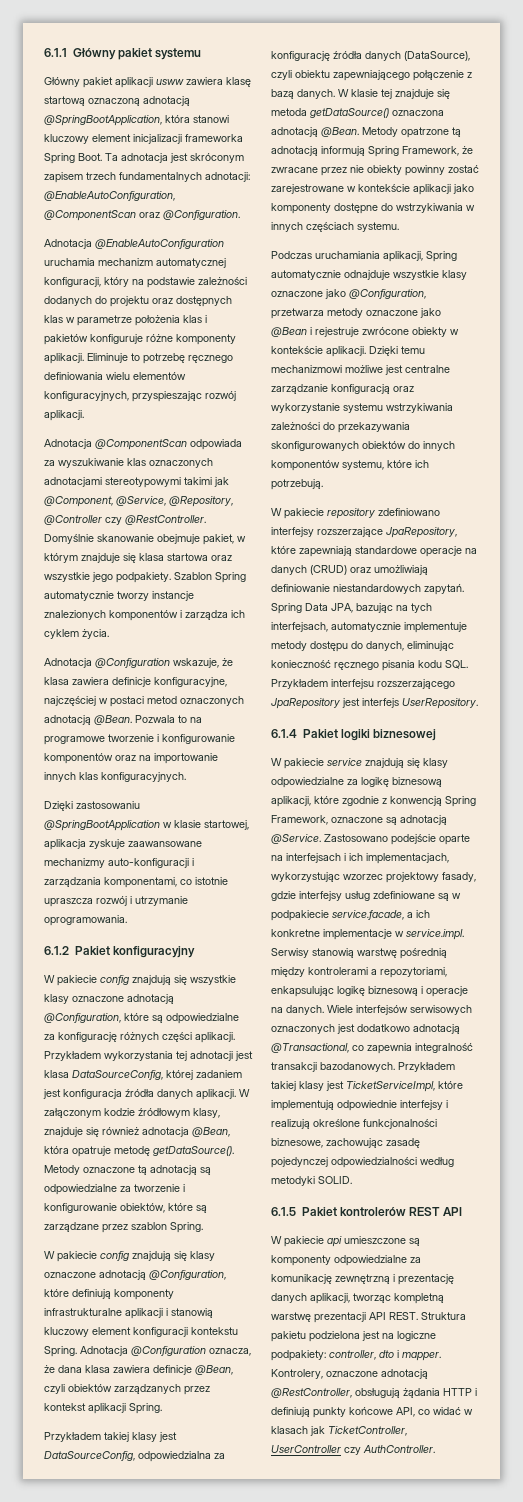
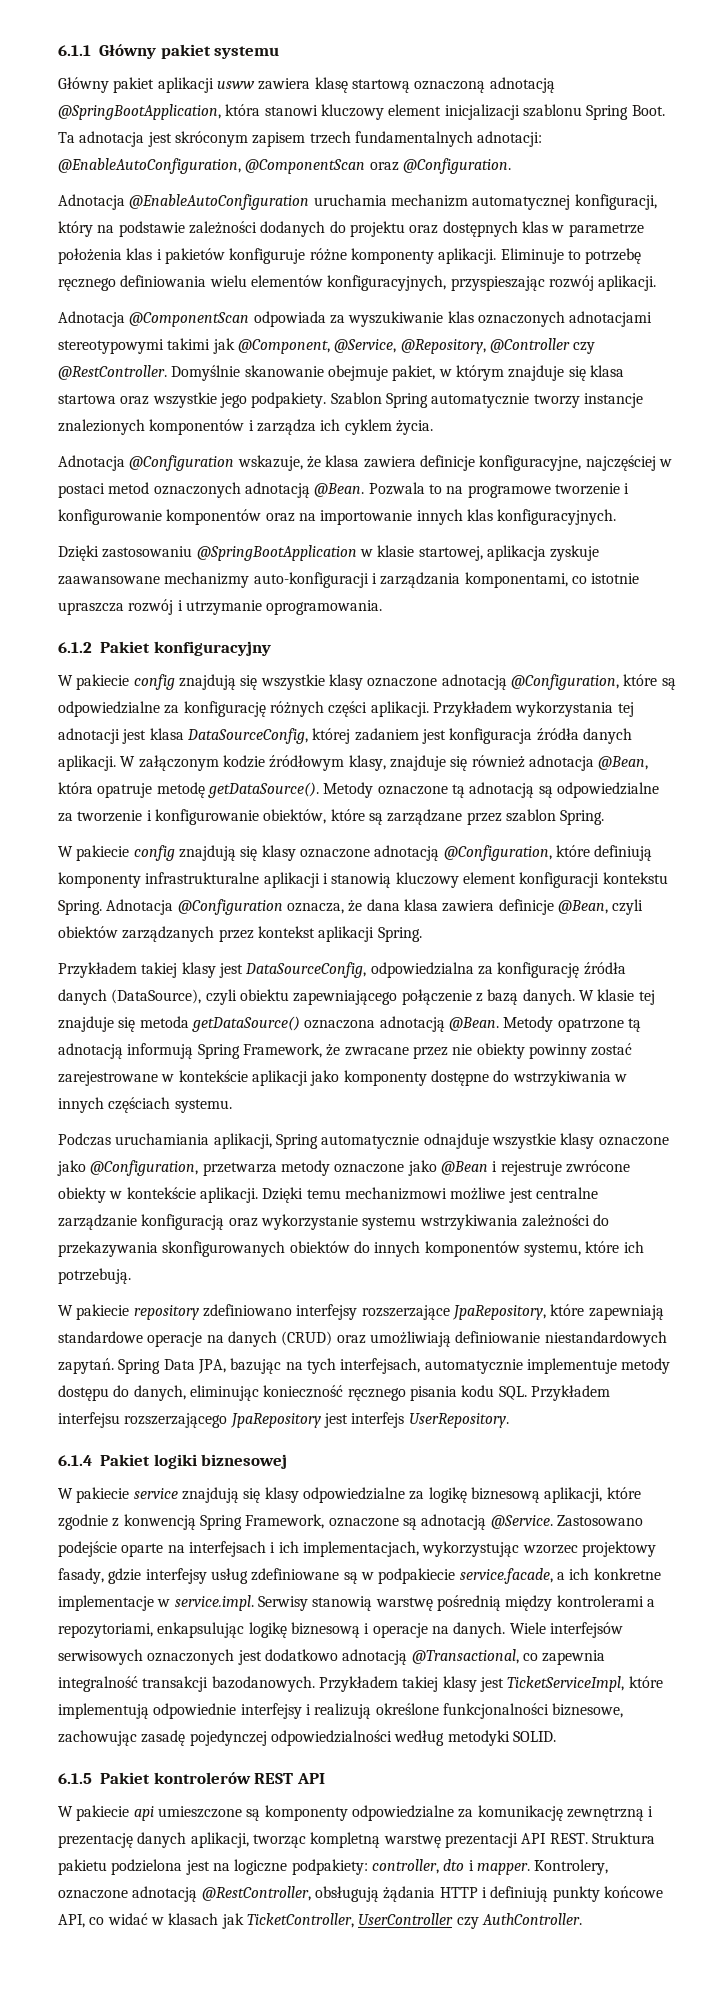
[185,134,243,142] frameworka -> [522,104,582,117] szablonu

